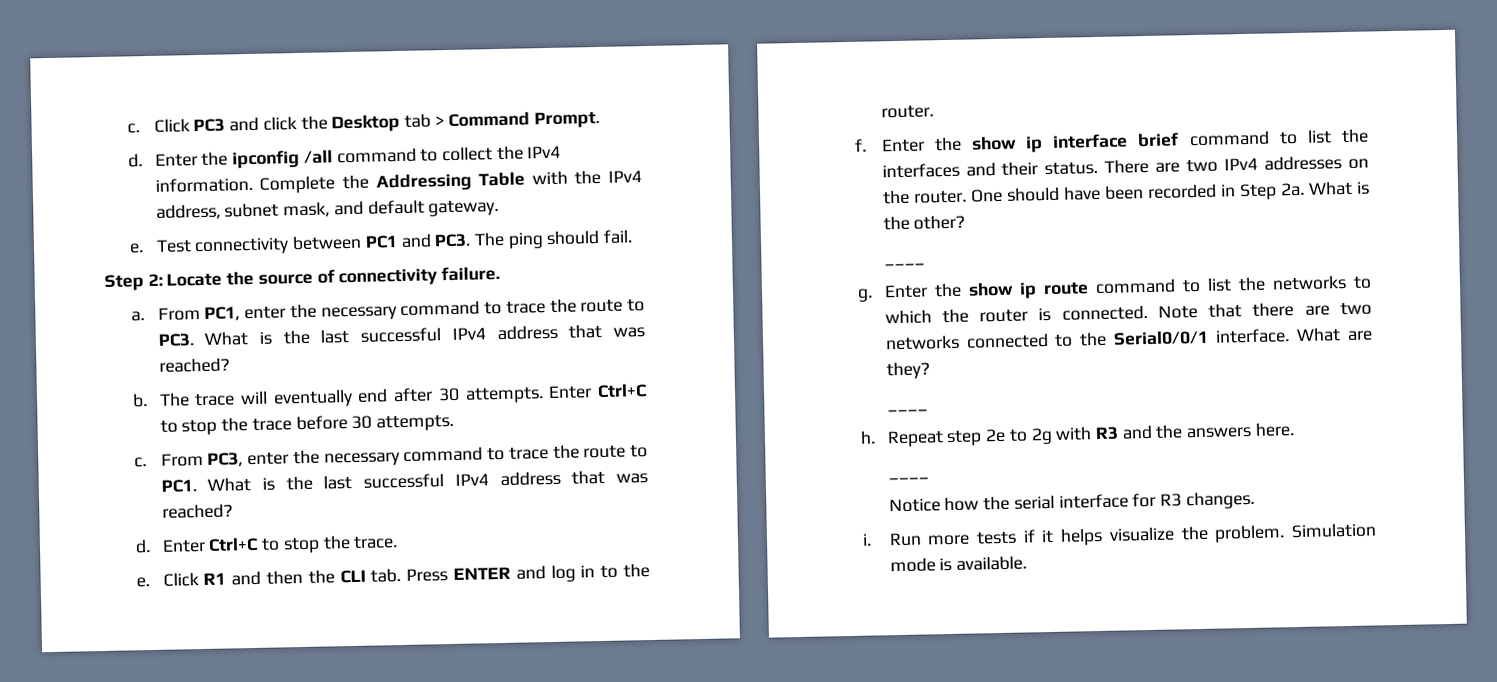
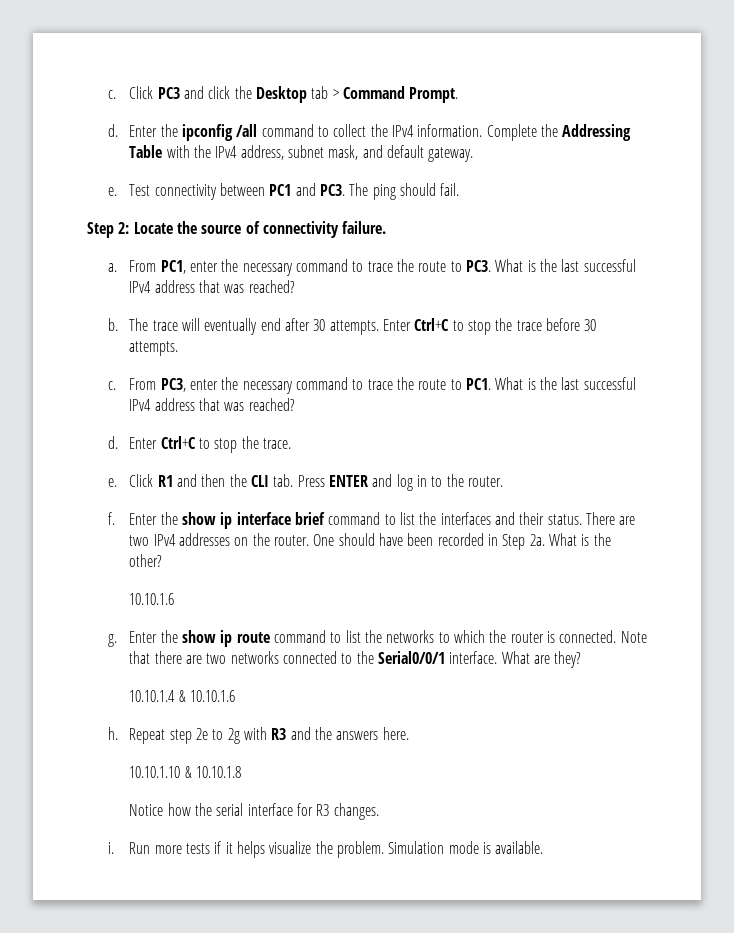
[883,262,925,267] ____ -> [129,593,175,605] 10.10.1.6
[886,408,928,413] ____ -> [129,690,236,702] 10.10.1.4 & 10.10.1.6
[887,476,929,481] ____ -> [129,766,242,778] 10.10.1.10 & 10.10.1.8

